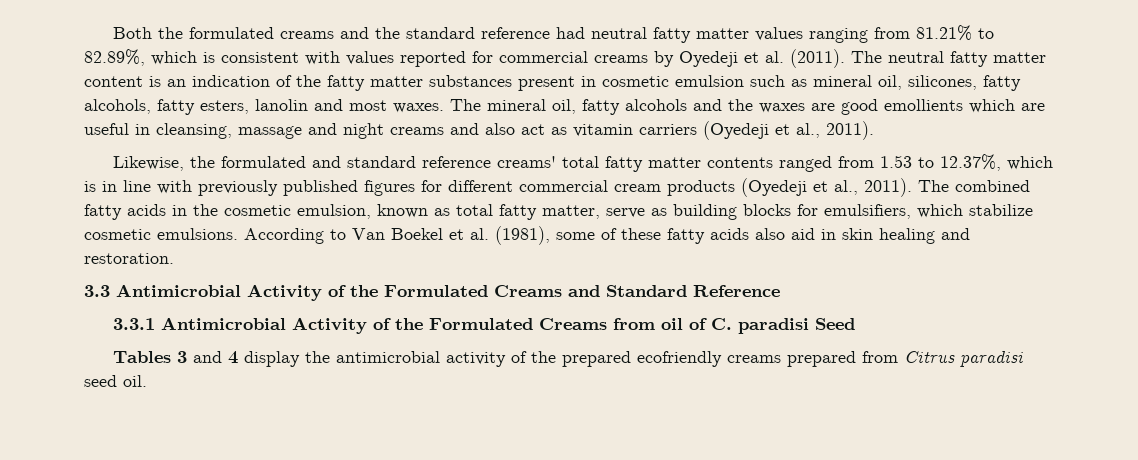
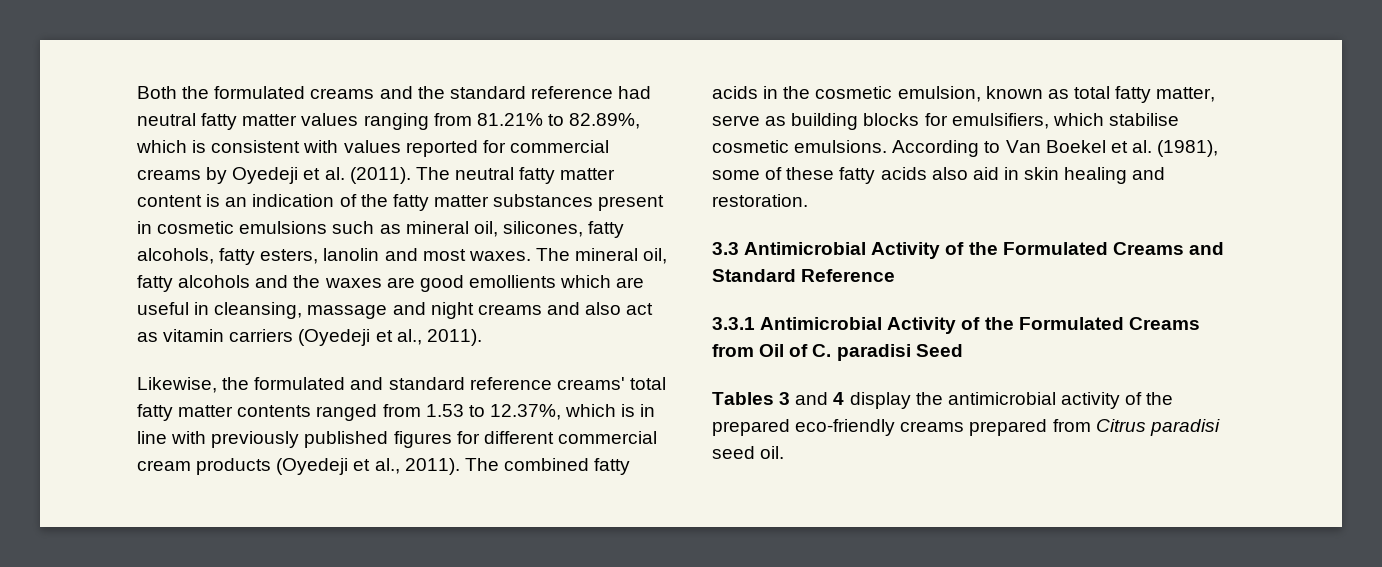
[675,75,744,87] emulsion -> [239,221,328,234] emulsions
[969,204,1033,216] stabilize -> [1108,113,1179,126] stabilise
[660,318,683,330] oil -> [759,344,785,357] Oil
[636,351,722,367] ecofriendly -> [795,419,896,436] eco-friendly

